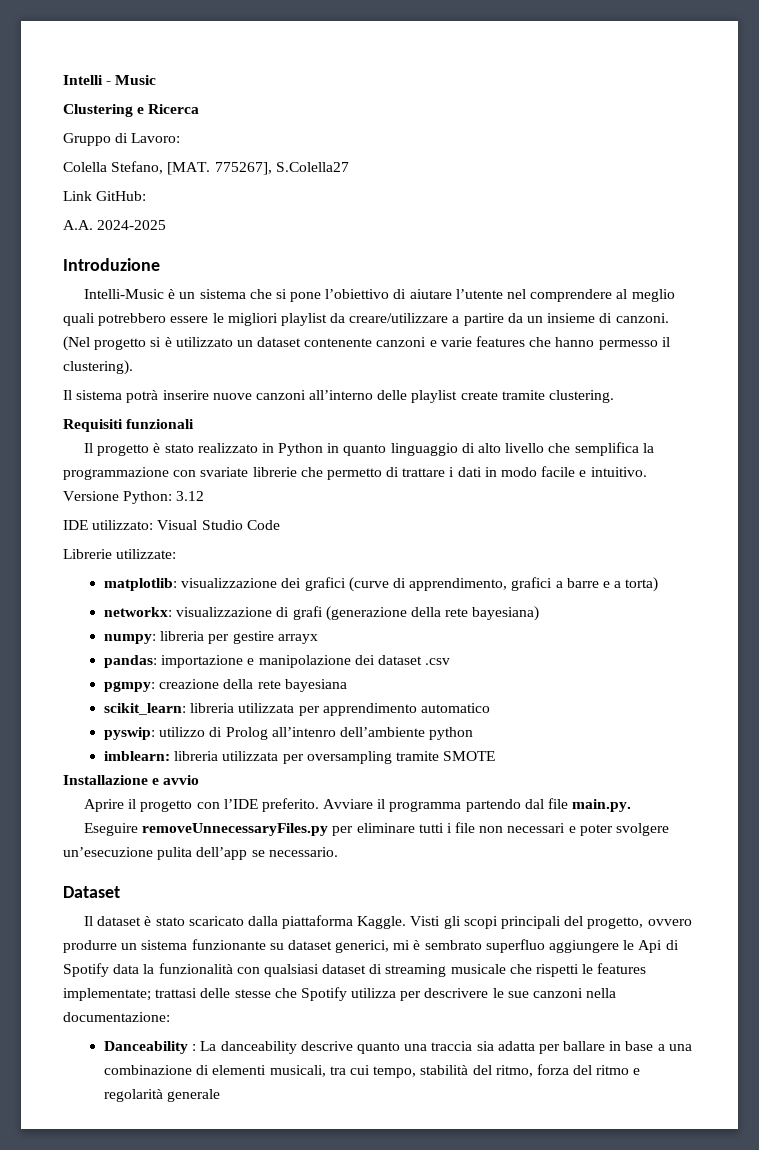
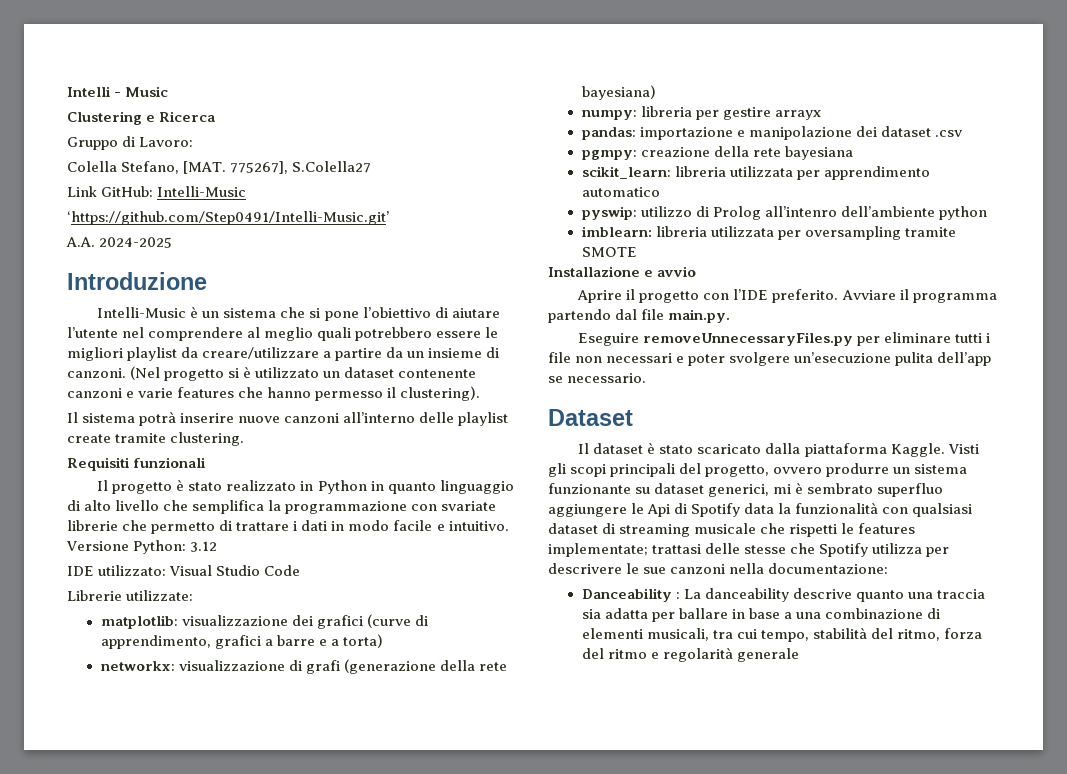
(147, 196) none -> [157,186,247,197] [67,211,389,225] Intelli-Music // ‘https://github.com/Step0491/Intelli-Music.git’

